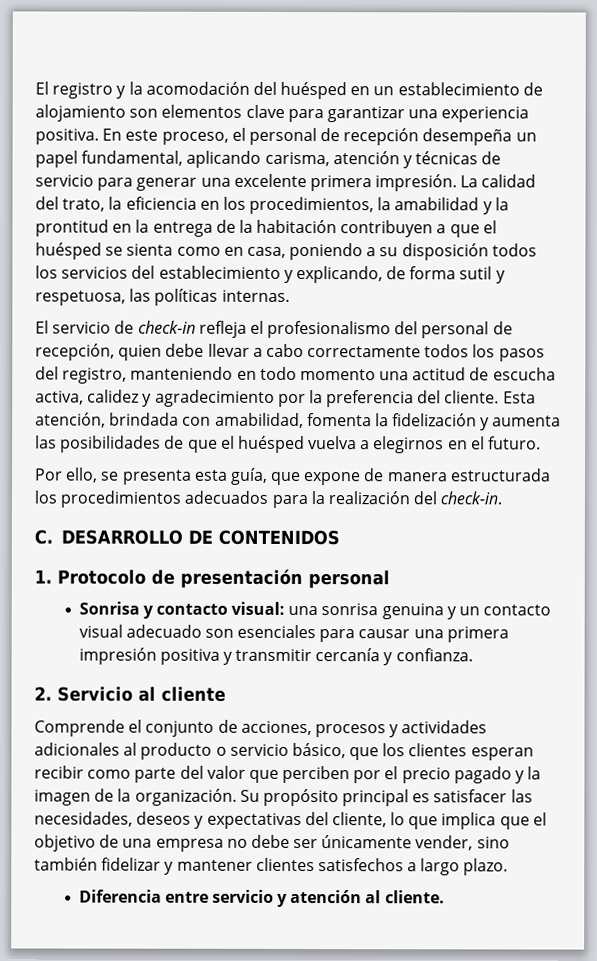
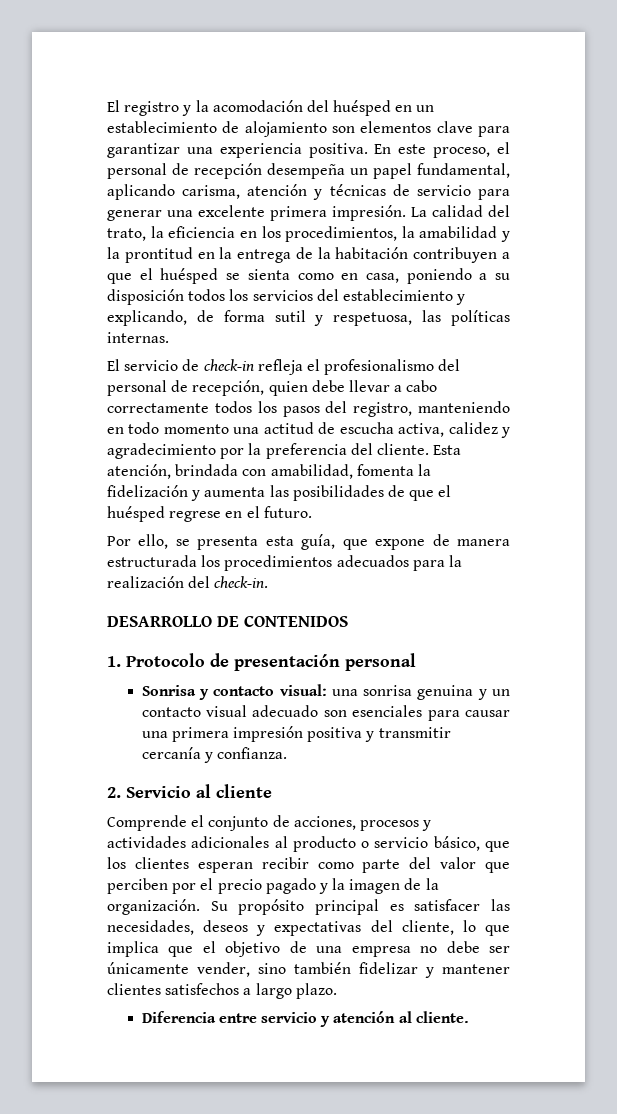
[308,436,445,454] vuelva a elegirnos -> [169,511,222,522] regrese
[34,529,53,545] C. -> (269, 582) none

